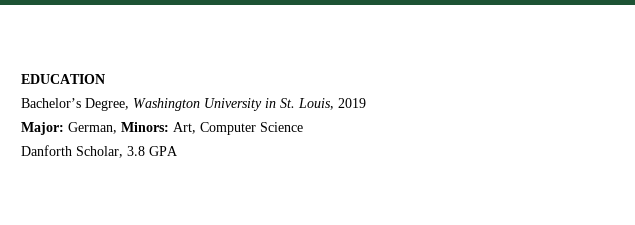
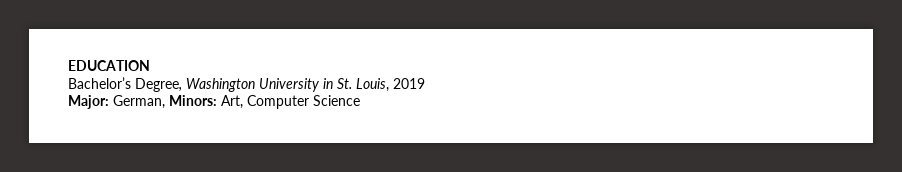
[21,145,178,158] // Danforth Scholar, 3.8 GPA -> (360, 100) none

